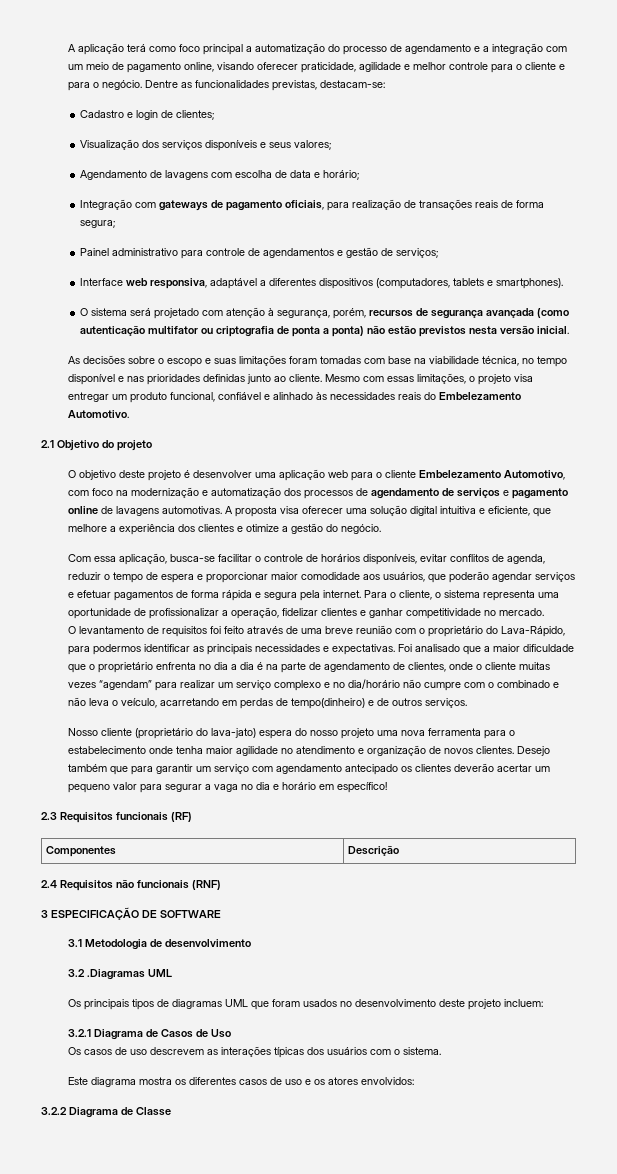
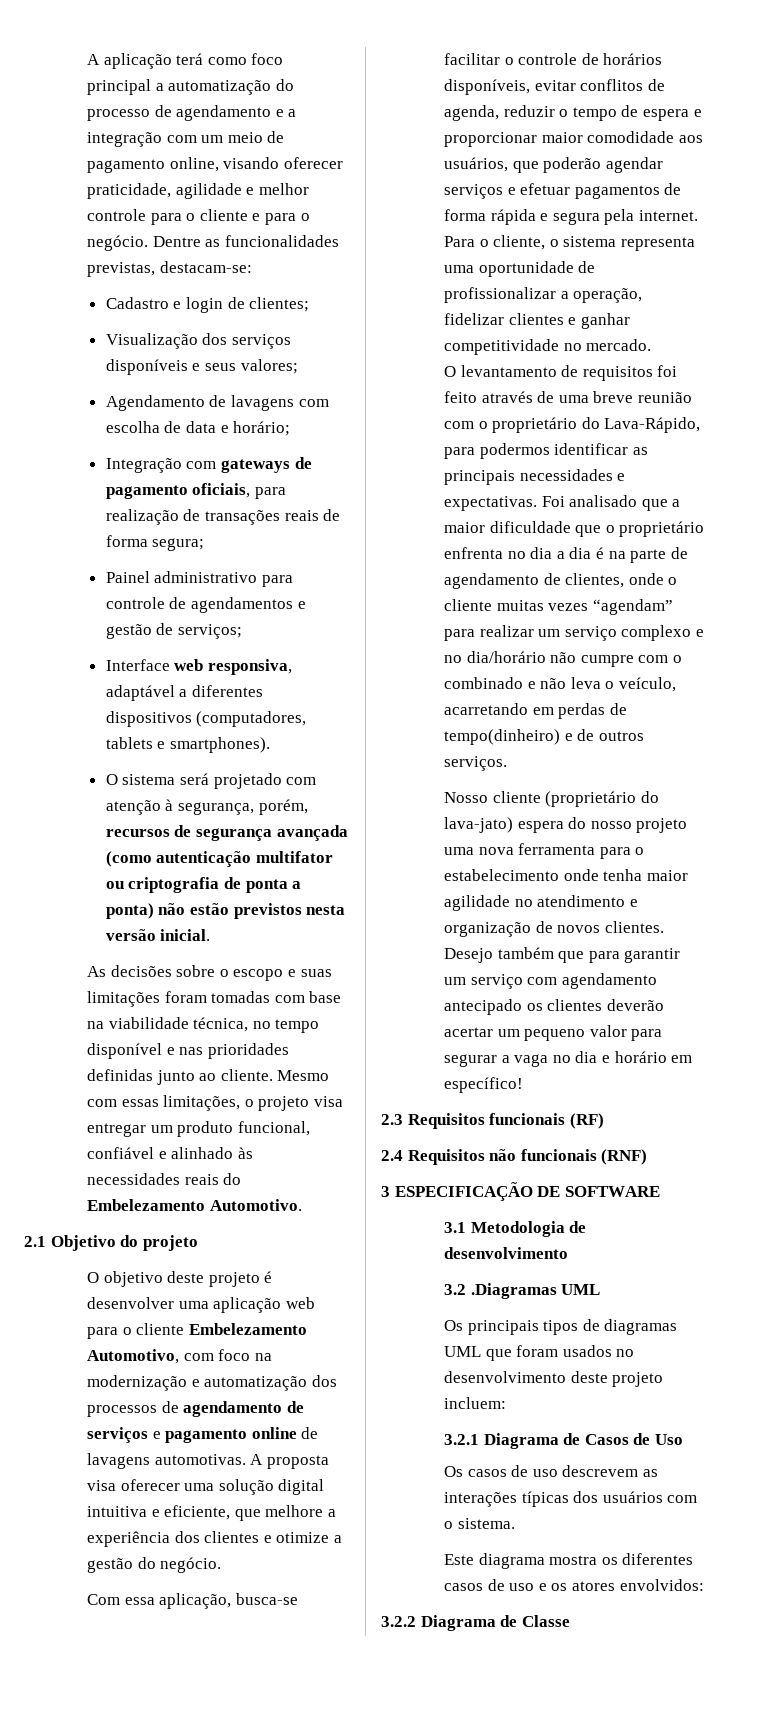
[46,846,117,857] [348,845,400,856] // Componentes | Descrição -> (604, 1121) none

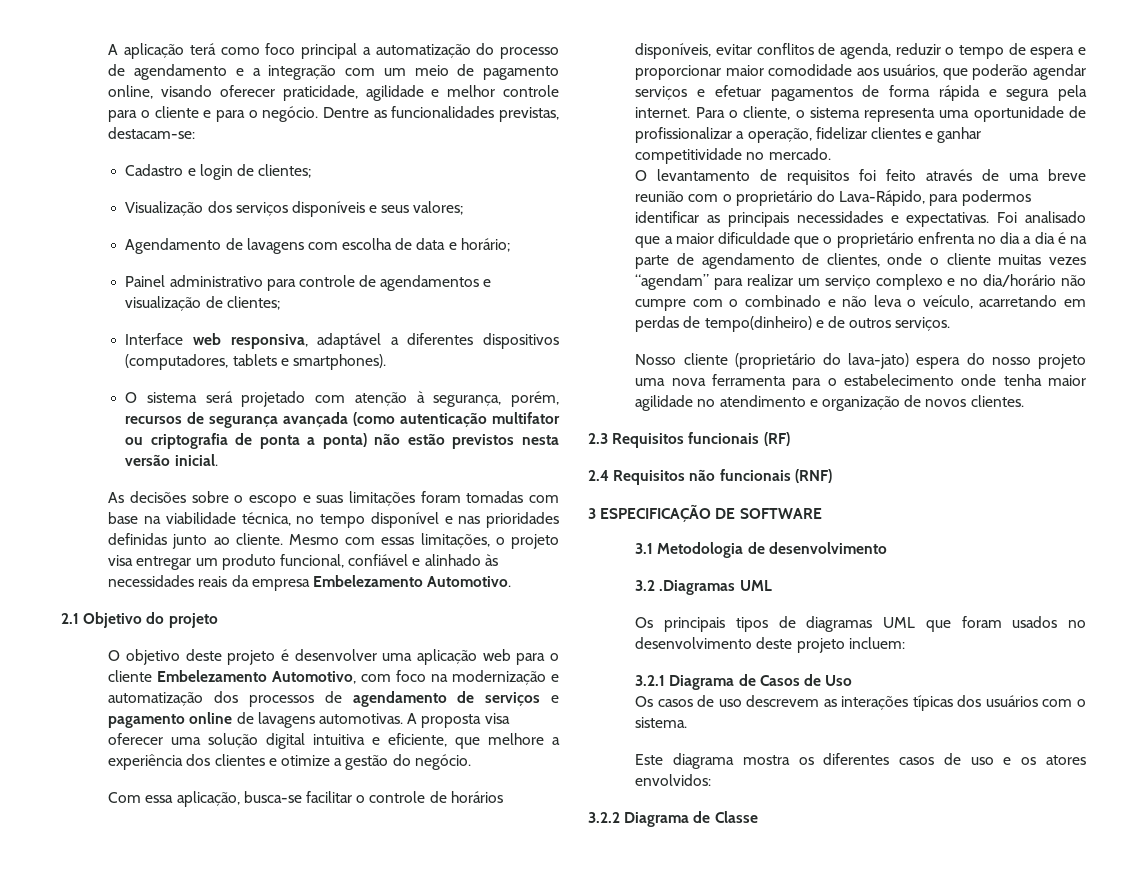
[105,457,312,473] [105,483,286,499] [105,509,341,525] [105,535,205,551] // Integração com gateways de pagamento oficiais, para realização de transações reais de forma segura; -> (510, 245) none
[105,623,242,639] gestão de serviços; -> [125,296,280,311] visualização de clientes;
[223,1173,242,1185] do -> [231,575,310,591] da empresa
[444,947,681,963] [444,973,657,989] [444,999,664,1015] [444,1025,663,1041] [444,1051,693,1067] [444,1077,524,1093] Desejo também que para garantir um serviço com agendamento antecipado os clientes deverão acertar um pequeno valor para segurar a vaga no dia e horário em específico! -> (1024, 401) none

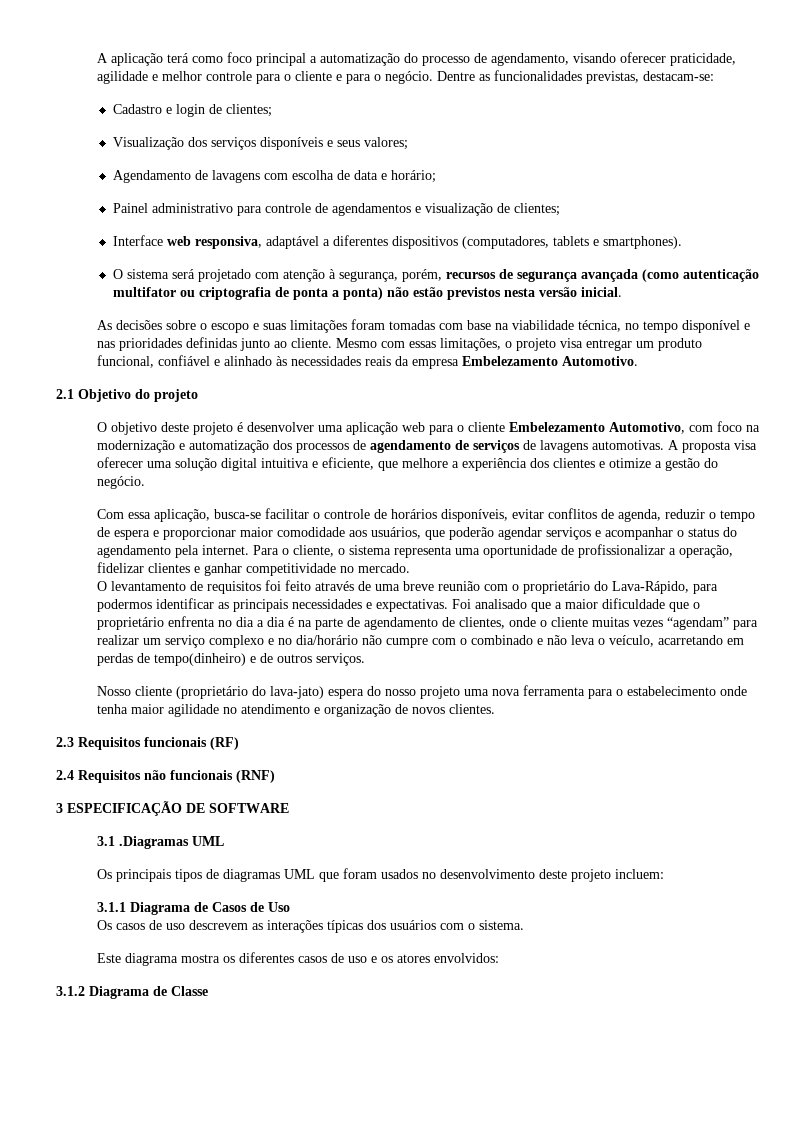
[134,64,559,80] [108,85,154,99] agendamento e a integração com um meio de pagamento online, -> [491,53,570,66] agendamento,
[551,695,559,703] [108,712,233,728] e pagamento online -> (521, 446) none
[714,85,1050,101] efetuar pagamentos de forma rápida e segura -> [605,527,738,540] [97,545,172,558] acompanhar o status do agendamento
[657,542,887,558] [635,580,656,591] Metodologia de desenvolvimento // 3.2 -> (116, 841) none
[635,675,666,686] 3.2.1 -> [97,902,127,912] 3.1.1
[588,812,620,823] 3.2.2 -> [56,986,85,996] 3.1.2

